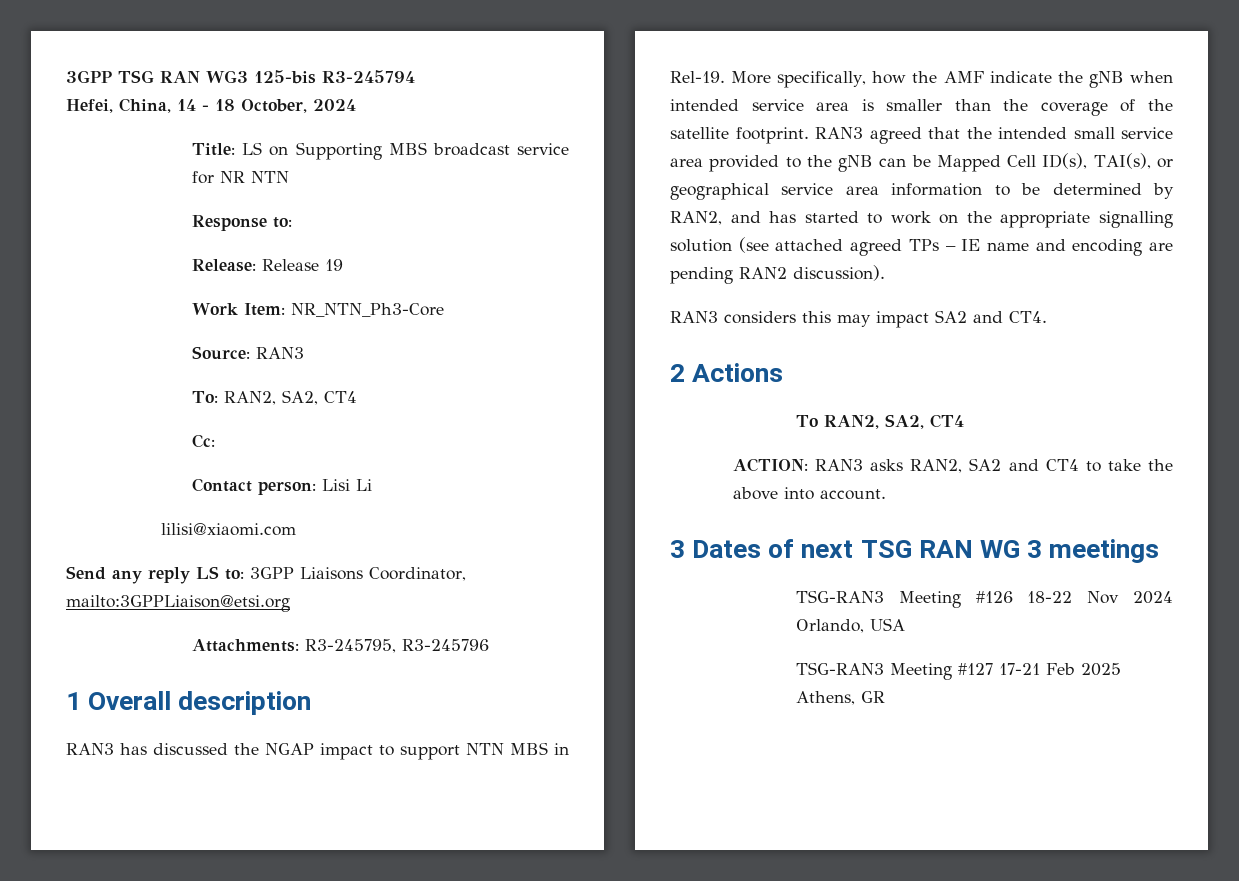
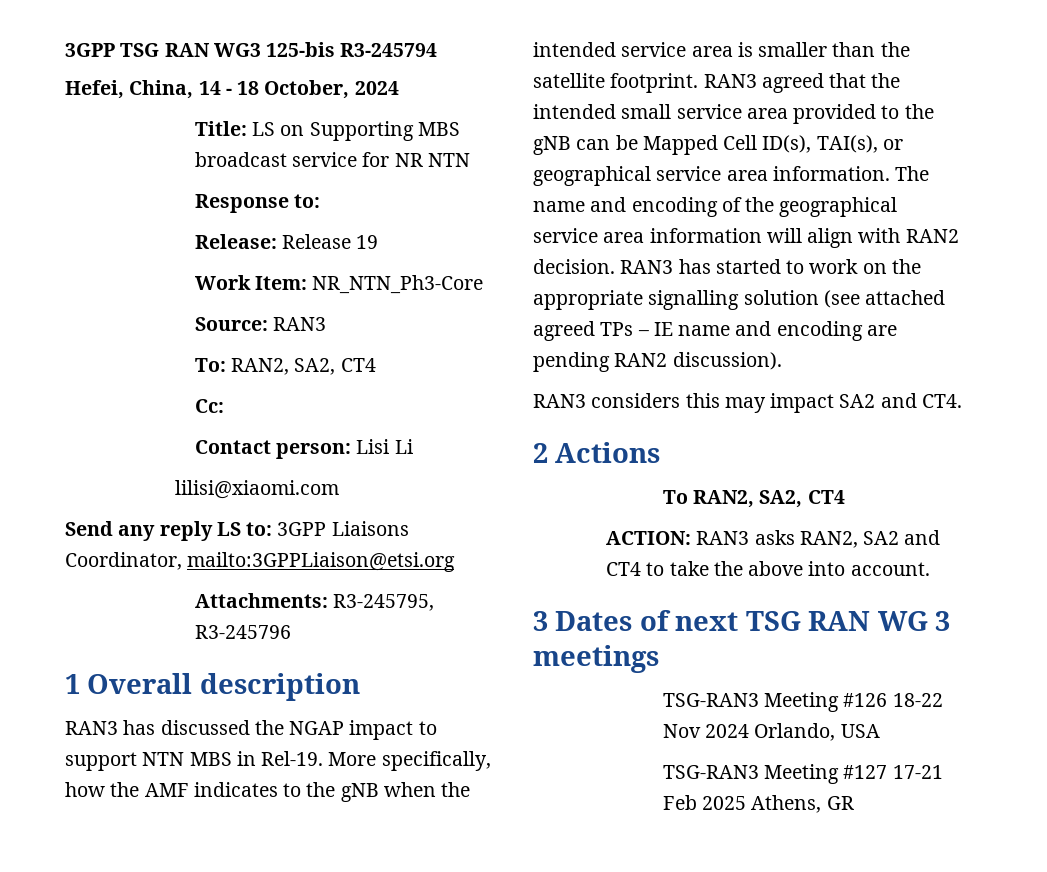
[989,71,1052,83] indicate -> [193,782,302,797] indicates to
(1173, 77) none -> [441,782,471,797] the
[1040,99,1173,116] coverage of the -> (910, 49) none
[891,183,1174,199] [670,211,761,225] information to be determined by RAN2, and -> [772,166,930,181] [533,197,898,217] [533,228,959,248] [533,259,674,274] information. The name and encoding of the geographical service area information will align with RAN2 decision. RAN3

